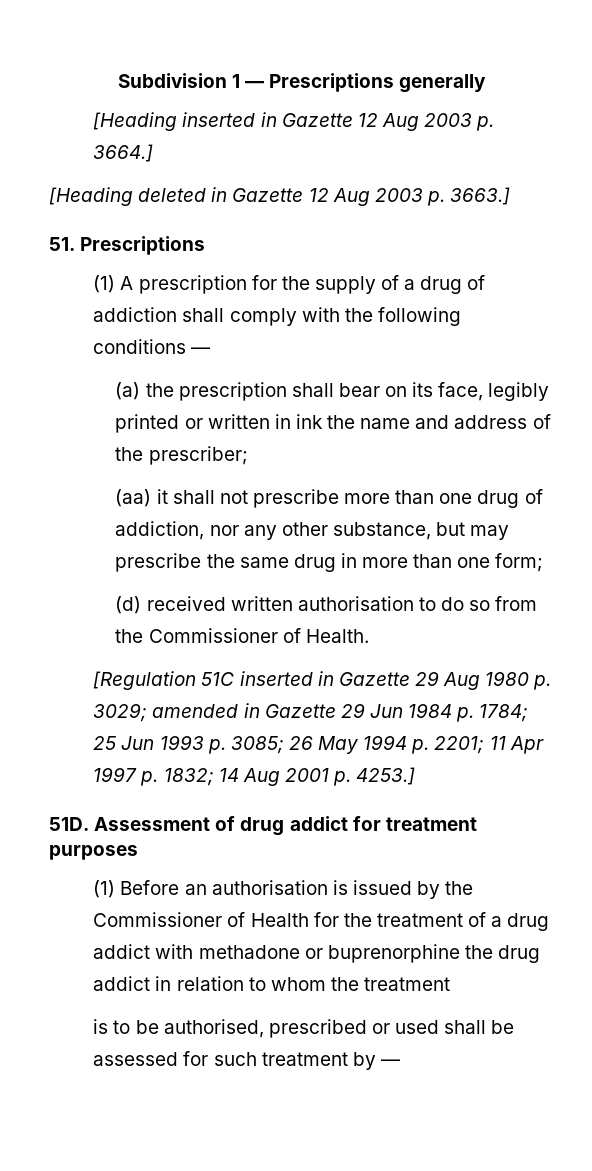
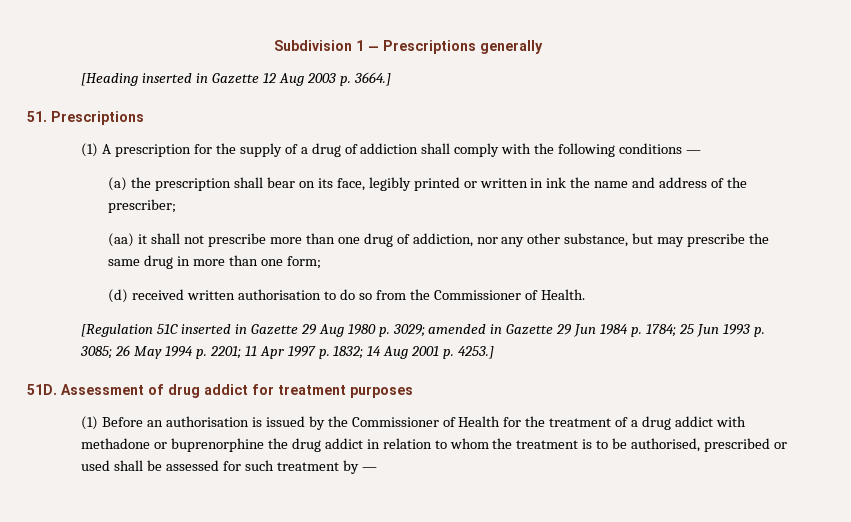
[49,187,511,206] // [Heading deleted in Gazette 12 Aug 2003 p. 3663.] -> (391, 79) none
(451, 984) // -> (579, 444) none

